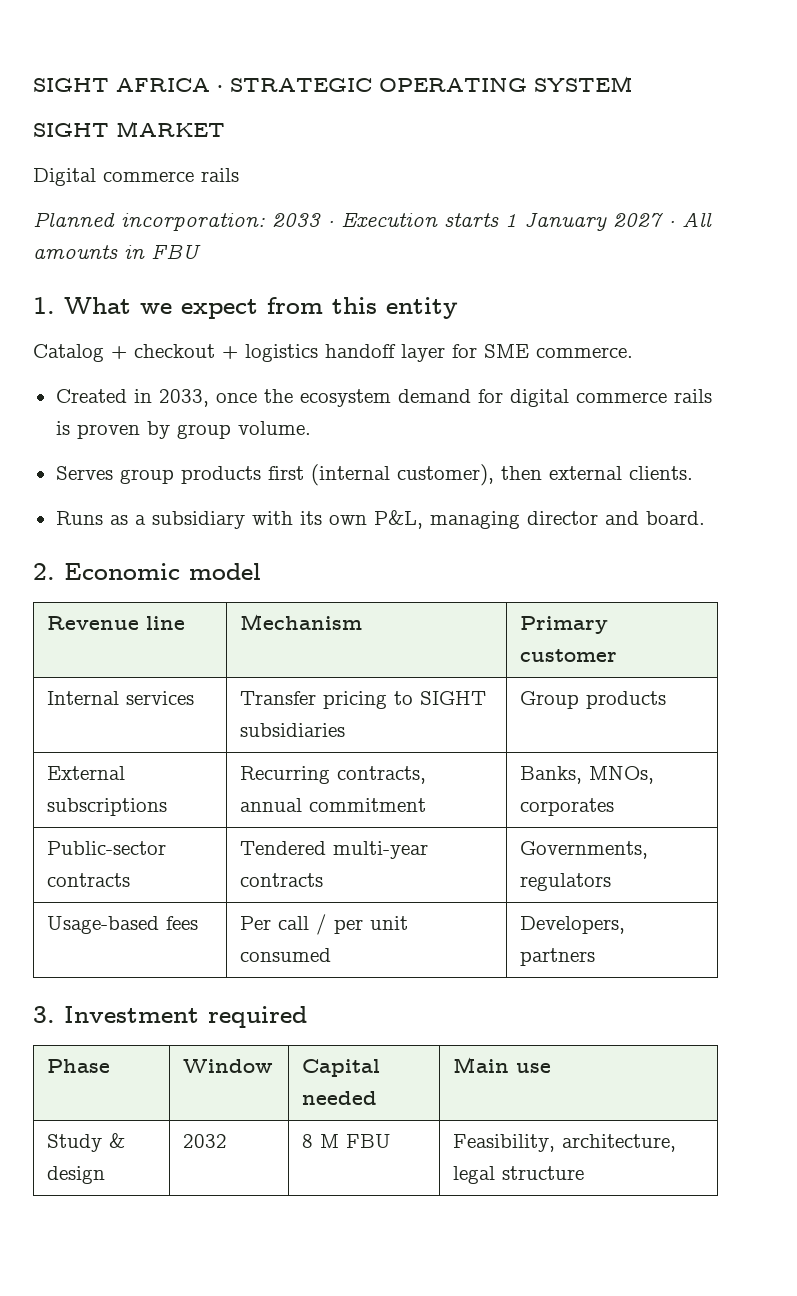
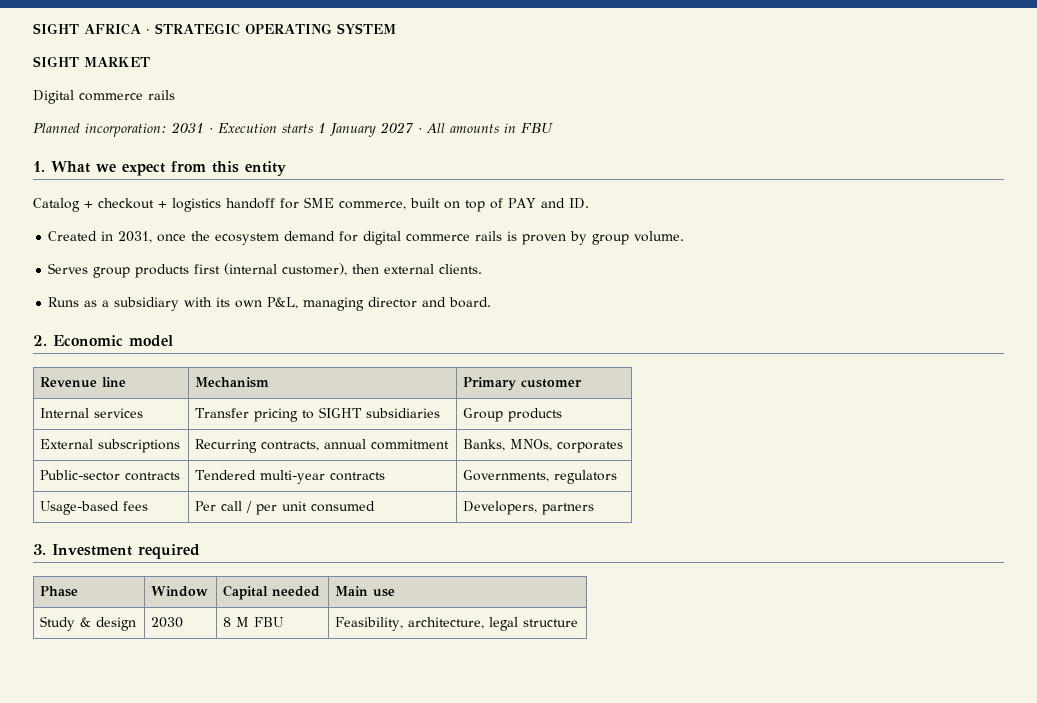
[272,213,321,227] 2033 -> [171,122,204,133] 2031
[401,344,445,362] layer -> (275, 203) none
[536,347,633,358] commerce. -> [339,198,589,212] commerce, built on top of PAY and ID.
[158,389,209,407] 2033, -> [118,231,153,243] 2031,
[182,1134,227,1148] 2032 -> [151,617,184,628] 2030

